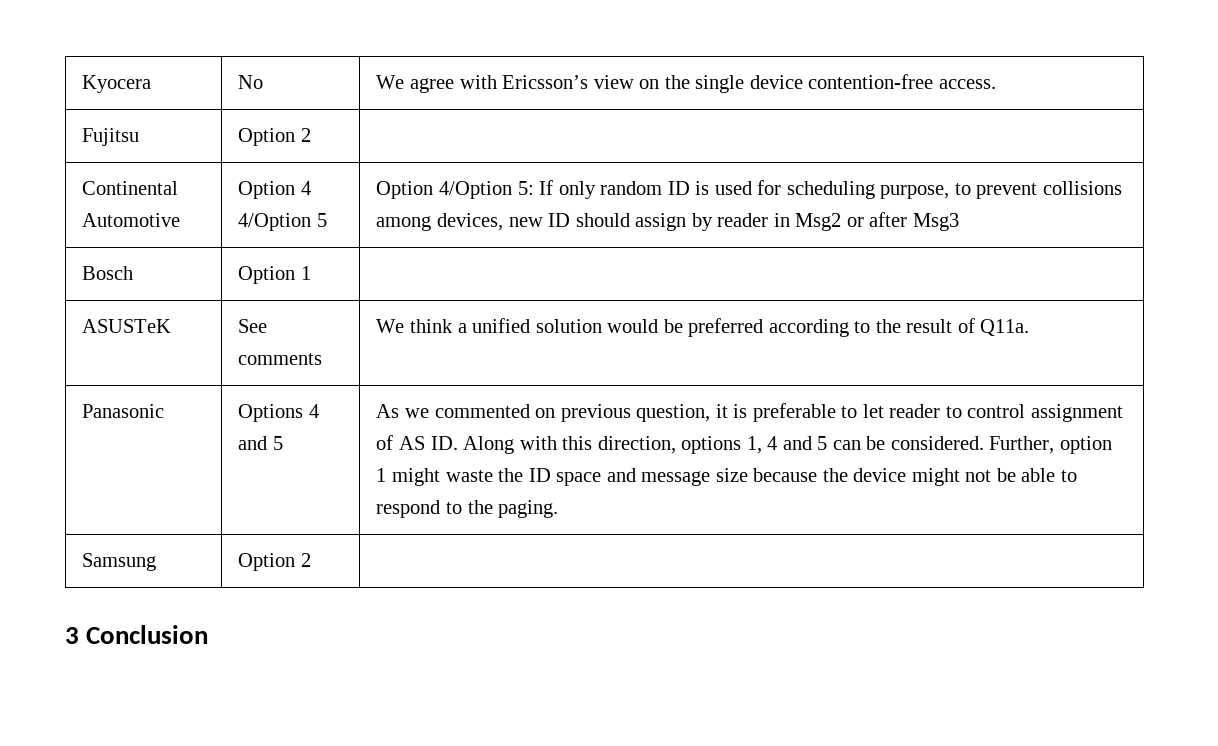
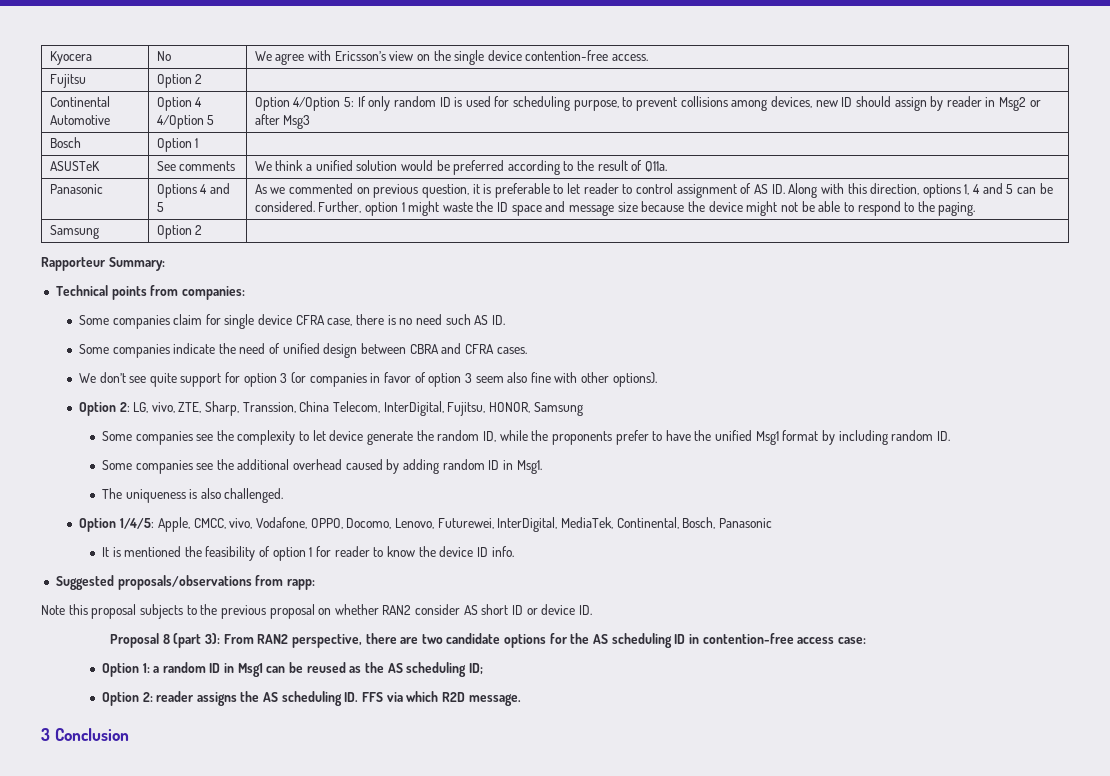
(311, 560) none -> [41,257,165,271] [55,285,245,300] [78,314,505,329] [78,343,527,358] [78,372,657,387] [78,401,583,416] [101,430,950,445] [101,459,542,474] [101,488,284,503] [78,517,772,532] [101,546,514,561] [55,575,315,590] [41,604,592,619] [110,633,866,648] [101,662,483,677] [101,691,521,706] // Rapporteur Summary: // Technical points from companies: // Some companies claim for single device CFRA case, there is no need such AS ID. // Some companies indicate the need of unified design between CBRA and CFRA cases. // We don’t see quite support for option 3 (or companies in favor of option 3 seem also fine with other options). // Option 2: LG, vivo, ZTE, Sharp, Transsion, China Telecom, InterDigital, Fujitsu, HONOR, Samsung // Some companies see the complexity to let device generate the random ID, while the proponents prefer to have the unified Msg1 format by including random ID. // Some companies see the additional overhead caused by adding random ID in Msg1. // The uniqueness is also challenged. // Option 1/4/5: Apple, CMCC, vivo, Vodafone, OPPO, Docomo, Lenovo, Futurewei, InterDigital, MediaTek, Continental, Bosch, Panasonic // It is mentioned the feasibility of option 1 for reader to know the device ID info. // Suggested proposals/observations from rapp: // Note this proposal subjects to the previous proposal on whether RAN2 consider AS short ID or device ID. // Proposal 8 (part 3): From RAN2 perspective, there are two candidate options for the AS scheduling ID in contention-free access case: // Option 1: a random ID in Msg1 can be reused as the AS scheduling ID; // Option 2: reader assigns the AS scheduling ID. FFS via which R2D message.

